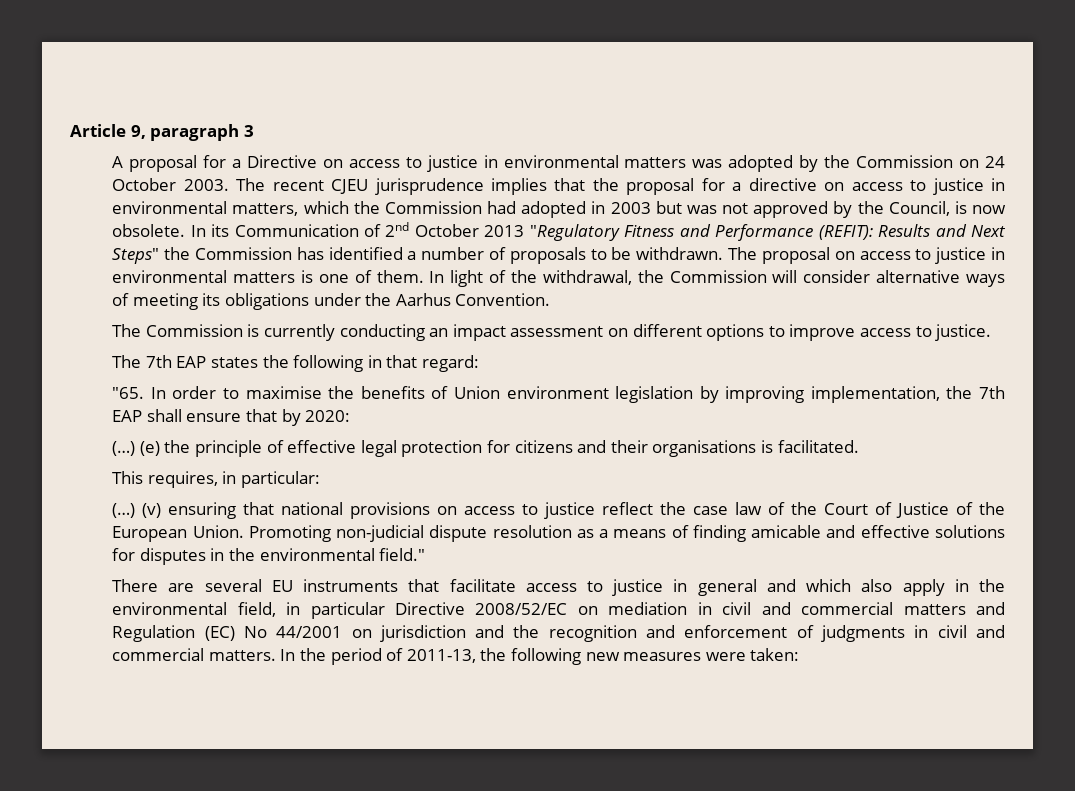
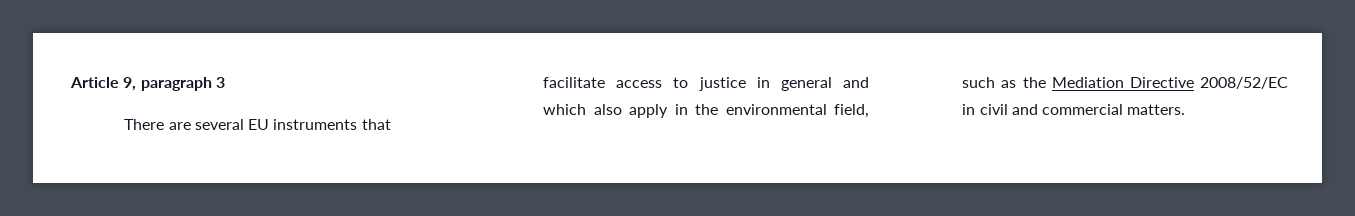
[112,155,1006,172] [112,178,1006,195] [112,201,1006,218] [112,222,1006,241] [112,247,1005,264] [112,270,1006,287] [112,293,551,310] [112,324,992,341] [112,355,479,372] [112,386,1005,403] [112,409,351,426] [112,440,859,457] [112,471,321,488] [112,502,1006,519] [112,525,1006,542] [112,548,426,565] // A proposal for a Directive on access to justice in environmental matters was adopted by the Commission on 24 October 2003. The recent CJEU jurisprudence implies that the proposal for a directive on access to justice in environmental matters, which the Commission had adopted in 2003 but was not approved by the Council, is now obsolete. In its Communication of 2nd October 2013 "Regulatory Fitness and Performance (REFIT): Results and Next Steps" the Commission has identified a number of proposals to be withdrawn. The proposal on access to justice in environmental matters is one of them. In light of the withdrawal, the Commission will consider alternative ways of meeting its obligations under the Aarhus Convention. // The Commission is currently conducting an impact assessment on different options to improve access to justice. // The 7th EAP states the following in that regard: // "65. In order to maximise the benefits of Union environment legislation by improving implementation, the 7th EAP shall ensure that by 2020: // (…) (e) the principle of effective legal protection for citizens and their organisations is facilitated. // This requires, in particular: // (…) (v) ensuring that national provisions on access to justice reflect the case law of the Court of Justice of the European Union. Promoting non-judicial dispute resolution as a means of finding amicable and effective solutions for disputes in the environmental field." -> (225, 82) none
[286,602,1005,619] [112,625,906,642] in particular Directive 2008/52/EC on mediation in civil and commercial matters and Regulation (EC) No 44/2001 on jurisdiction and the recognition and enforcement of judgments -> [962,77,1288,89] such as the Mediation Directive 2008/52/EC
[280,648,800,665] In the period of 2011-13, the following new measures were taken: -> (1186, 109) none

